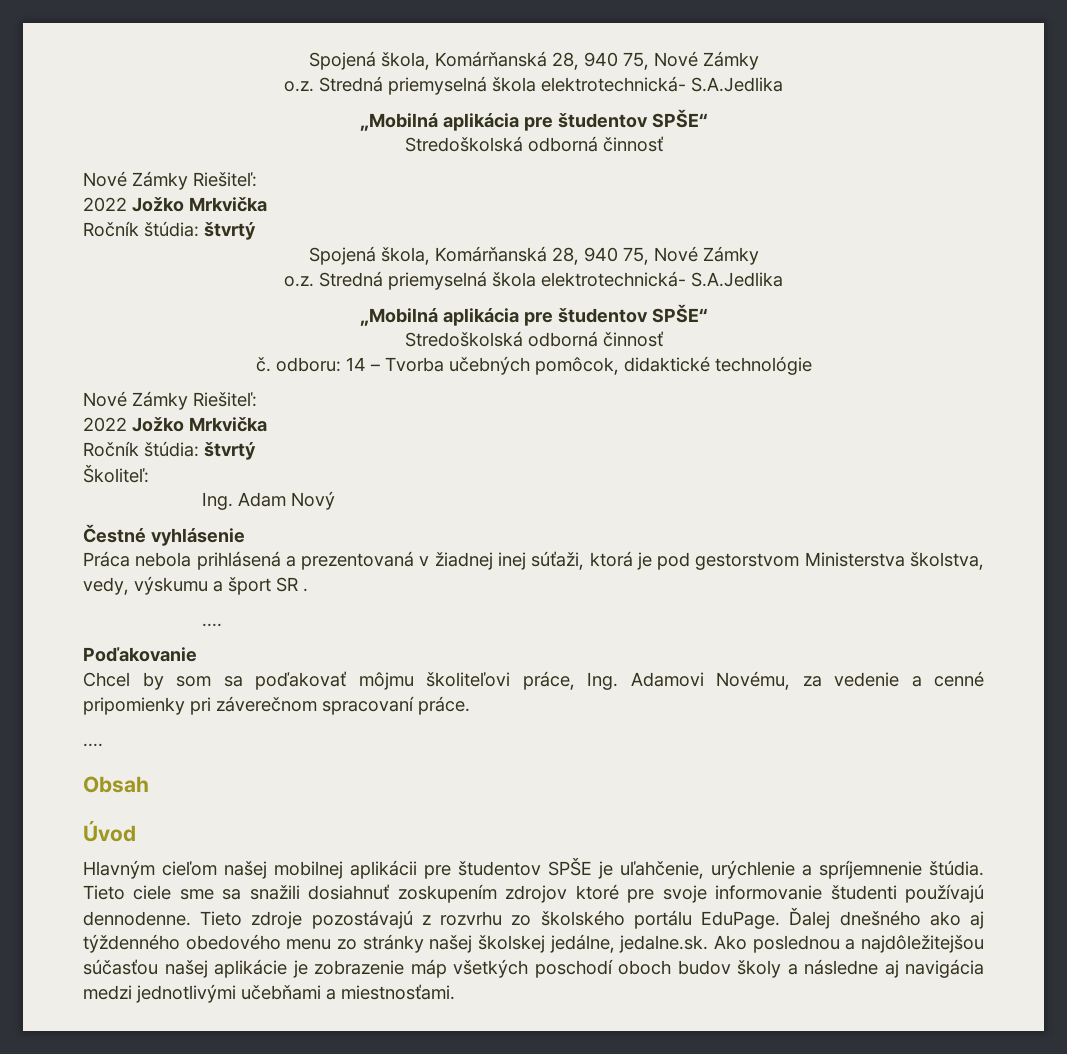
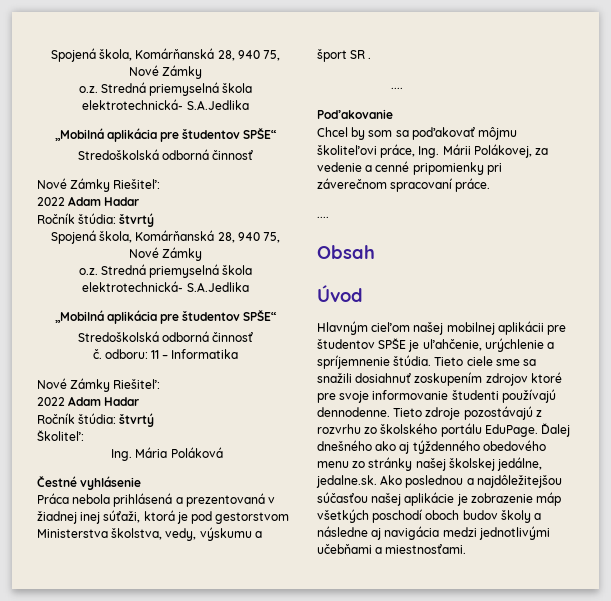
[132,197,267,212] Jožko Mrkvička -> [68,196,140,206] Adam Hadar
[345,356,812,375] [83,391,257,410] [83,417,267,432] 14 – Tvorba učebných pomôcok, didaktické technológie // Nové Zámky Riešiteľ: // 2022 Jožko Mrkvička -> [151,349,239,359] [37,378,161,392] [37,396,140,406] 11 – Informatika // Nové Zámky Riešiteľ: // 2022 Adam Hadar
[238,491,336,510] Adam Nový -> [135,447,223,458] Mária Poláková
[630,671,790,690] Adamovi Novému, -> [442,144,532,158] Márii Polákovej,

